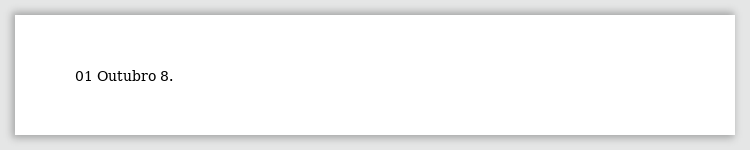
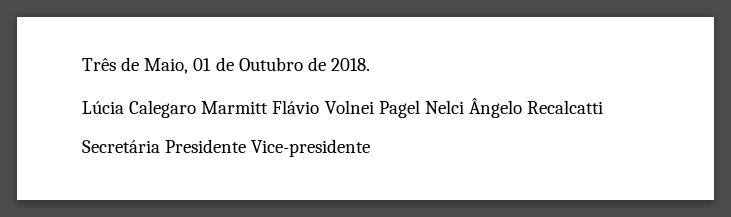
[75,70,173,81] 01 Outubro 8. -> [82,57,370,74] [82,98,604,118] [82,139,371,157] Três de Maio, 01 de Outubro de 2018. // Lúcia Calegaro Marmitt Flávio Volnei Pagel Nelci Ângelo Recalcatti // Secretária Presidente Vice-presidente

